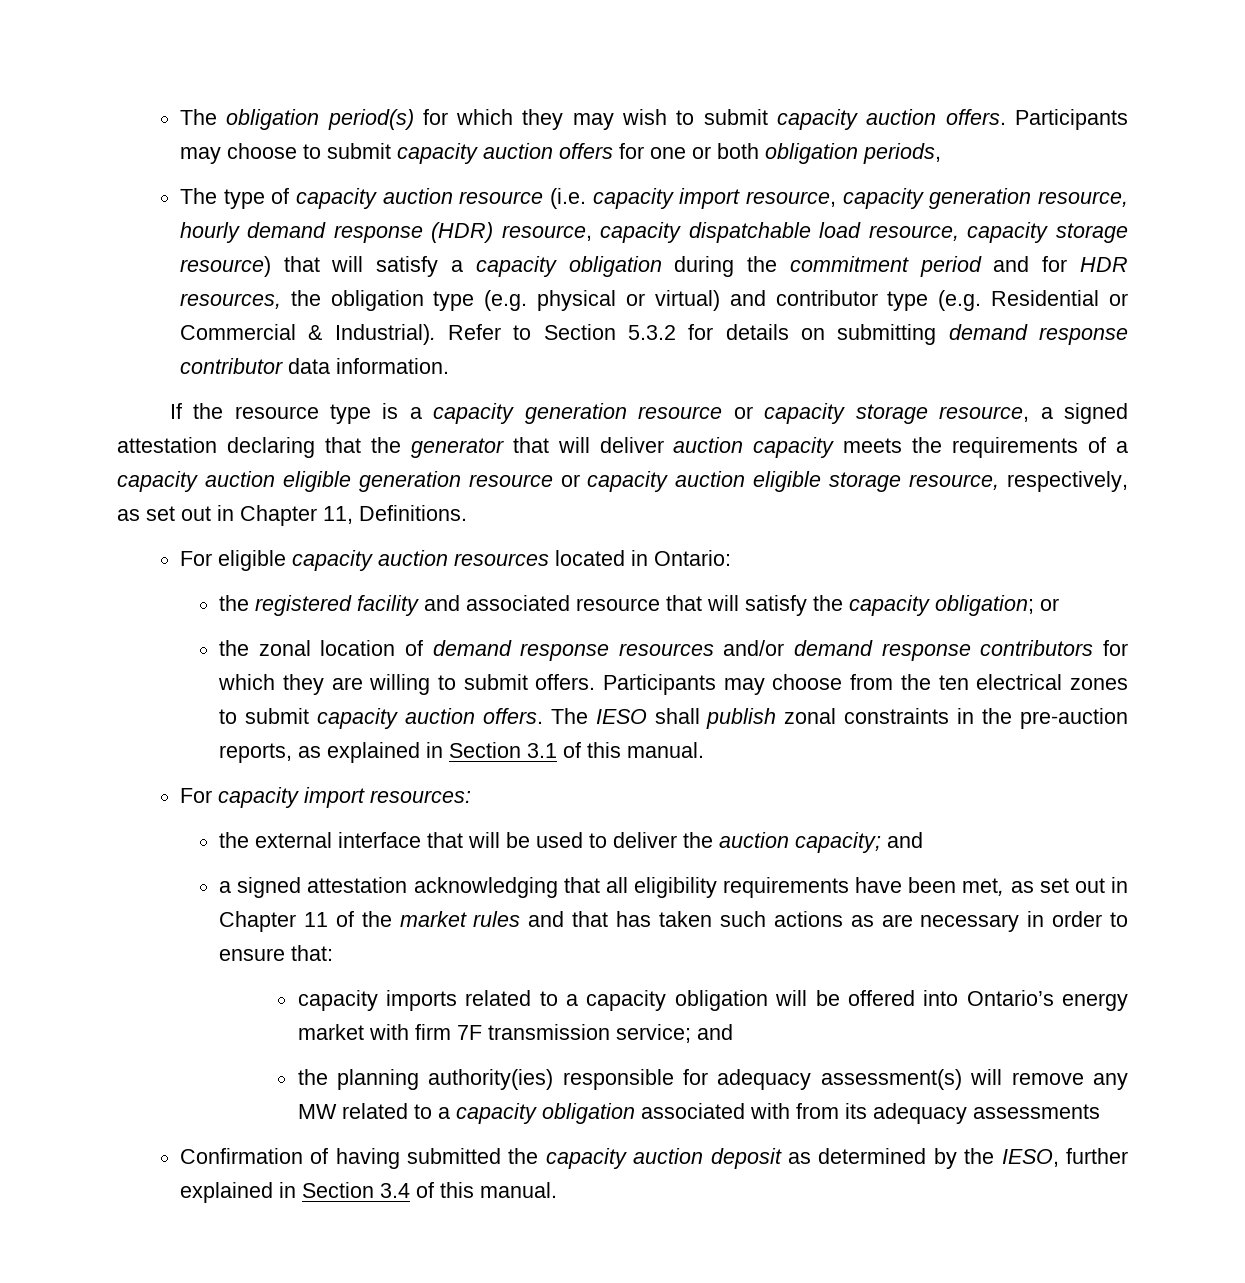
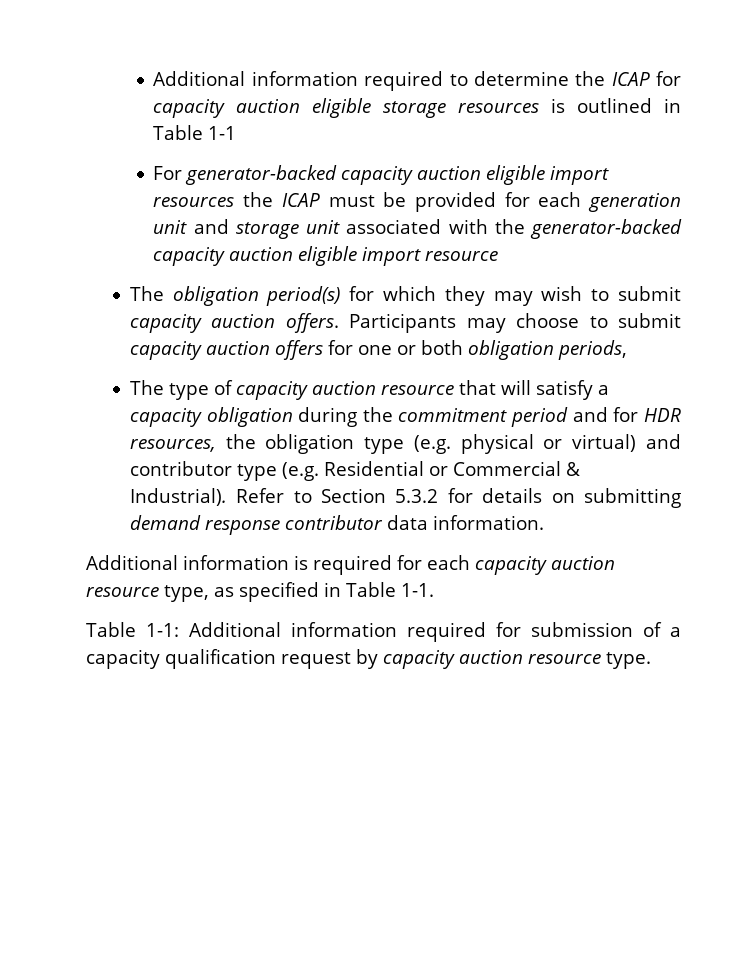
(179, 117) none -> [153,71,681,91] [153,98,681,118] [153,125,237,140] [153,165,610,185] [153,192,681,212] [153,219,682,239] [153,246,499,266] Additional information required to determine the ICAP for capacity auction eligible storage resources is outlined in Table 1-1 // For generator-backed capacity auction eligible import resources the ICAP must be provided for each generation unit and storage unit associated with the generator-backed capacity auction eligible import resource //
[549,188,1128,209] [179,222,1129,243] [179,256,271,277] (i.e. capacity import resource, capacity generation resource, hourly demand response (HDR) resource, capacity dispatchable load resource, capacity storage resource) -> (454, 390) none
[169,403,1128,424] [117,437,1128,458] [117,471,1128,492] [117,505,467,526] [179,550,731,571] [219,595,1060,616] [219,640,1128,661] [218,674,1128,695] [219,708,1128,729] [219,742,705,763] [179,787,471,808] [219,832,924,853] [219,877,1128,898] [219,911,1128,932] [219,945,334,961] [297,990,1128,1011] [297,1024,733,1043] [297,1069,1128,1090] [297,1103,1100,1124] [179,1148,1128,1169] [179,1182,557,1203] If the resource type is a capacity generation resource or capacity storage resource, a signed attestation declaring that the generator that will deliver auction capacity meets the requirements of a capacity auction eligible generation resource or capacity auction eligible storage resource, respectively, as set out in Chapter 11, Definitions. // For eligible capacity auction resources located in Ontario: // the registered facility and associated resource that will satisfy the capacity obligation; or // the zonal location of demand response resources and/or demand response contributors for which they are willing to submit offers. Participants may choose from the ten electrical zones to submit capacity auction offers. The IESO shall publish zonal constraints in the pre-auction reports, as explained in Section 3.1 of this manual. // For capacity import resources: // the external interface that will be used to deliver the auction capacity; and // a signed attestation acknowledging that all eligibility requirements have been met, as set out in Chapter 11 of the market rules and that has taken such actions as are necessary in order to ensure that: // capacity imports related to a capacity obligation will be offered into Ontario’s energy market with firm 7F transmission service; and // the planning authority(ies) responsible for adequacy assessment(s) will remove any MW related to a capacity obligation associated with from its adequacy assessments // Confirmation of having submitted the capacity auction deposit as determined by the IESO, further explained in Section 3.4 of this manual. -> [86,555,615,575] [86,582,434,602] [86,622,681,642] [86,649,651,669] Additional information is required for each capacity auction resource type, as specified in Table 1-1. // Table 1-1: Additional information required for submission of a capacity qualification request by capacity auction resource type.

